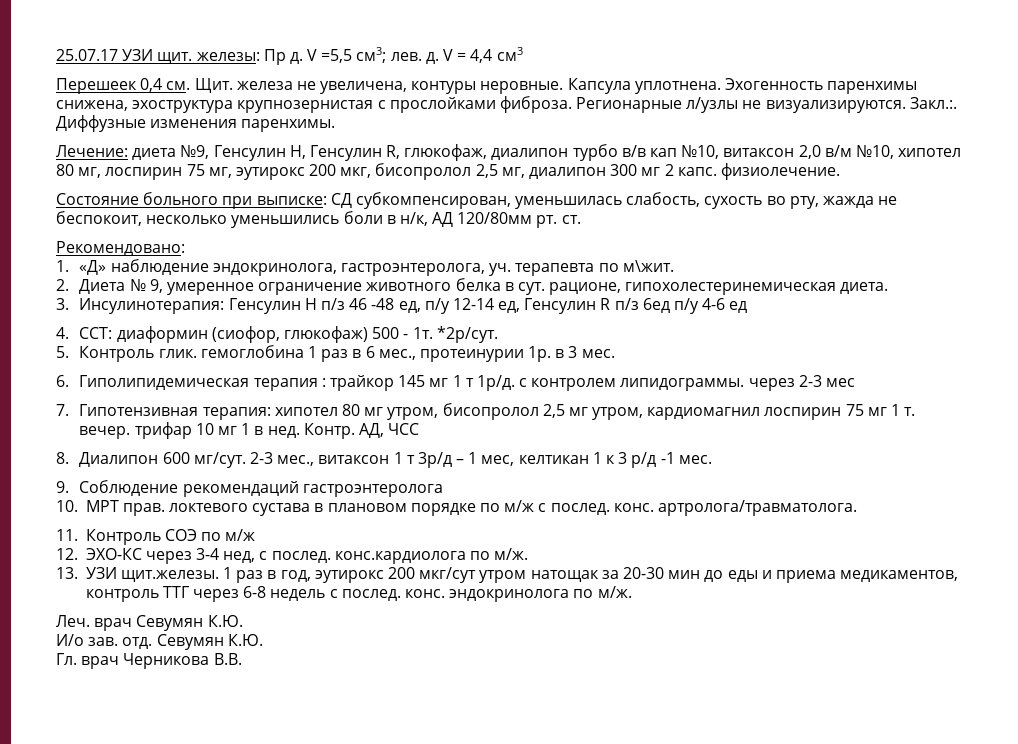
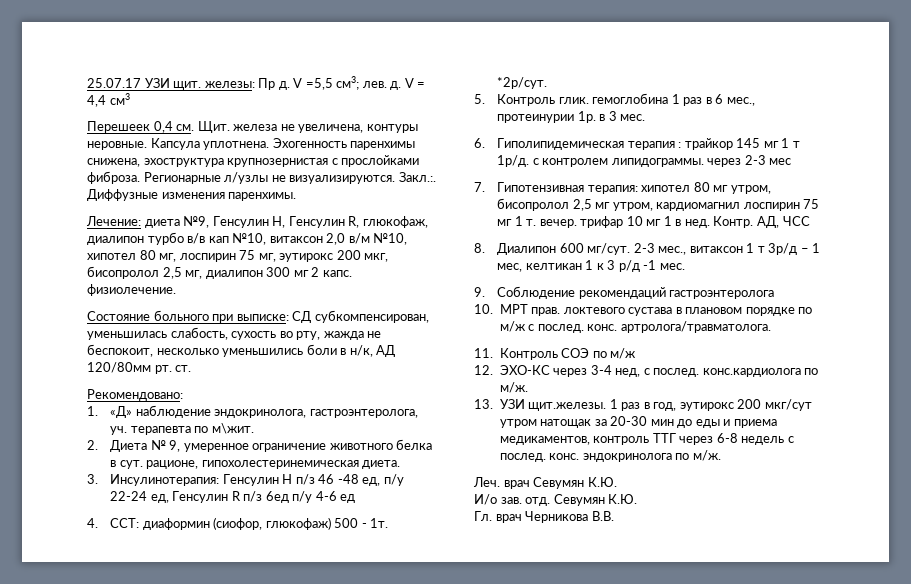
[452,298,494,310] 12-14 -> [110,491,148,501] 22-24

